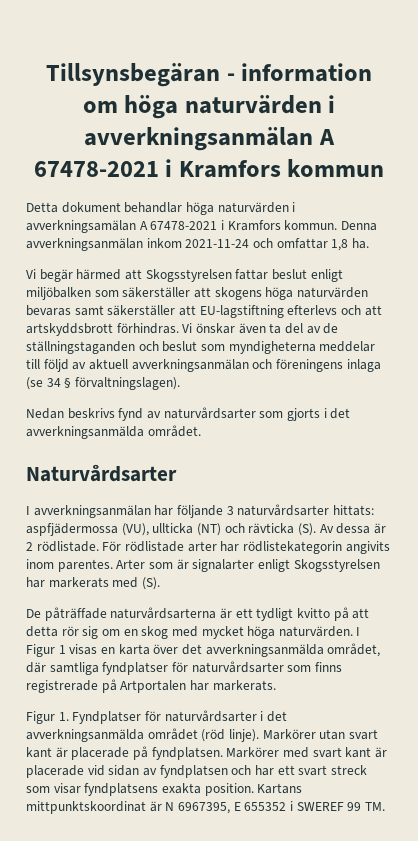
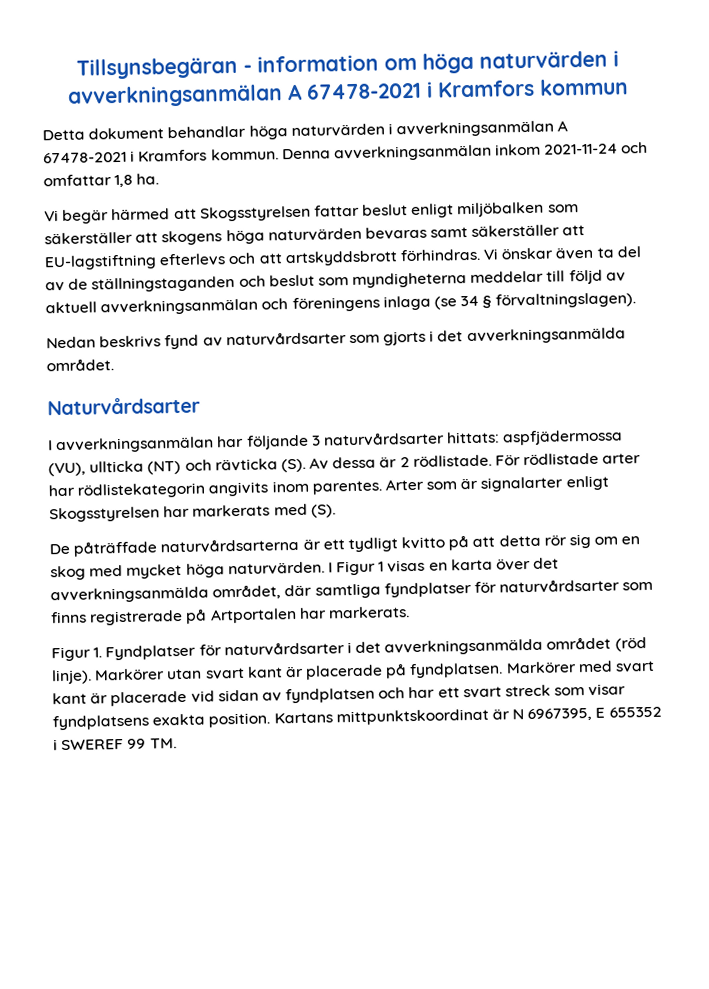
[26,220,136,233] avverkningsamälan -> [396,120,555,138] avverkningsanmälan

